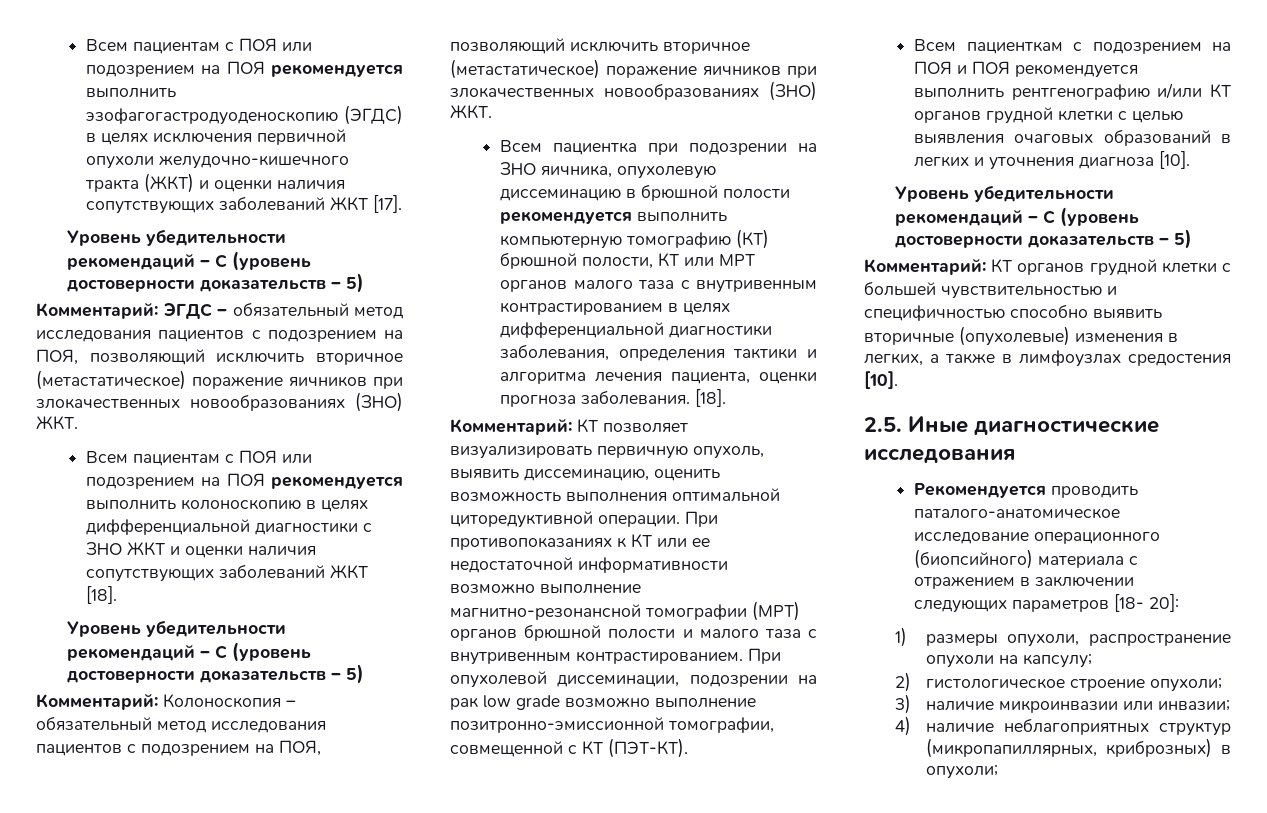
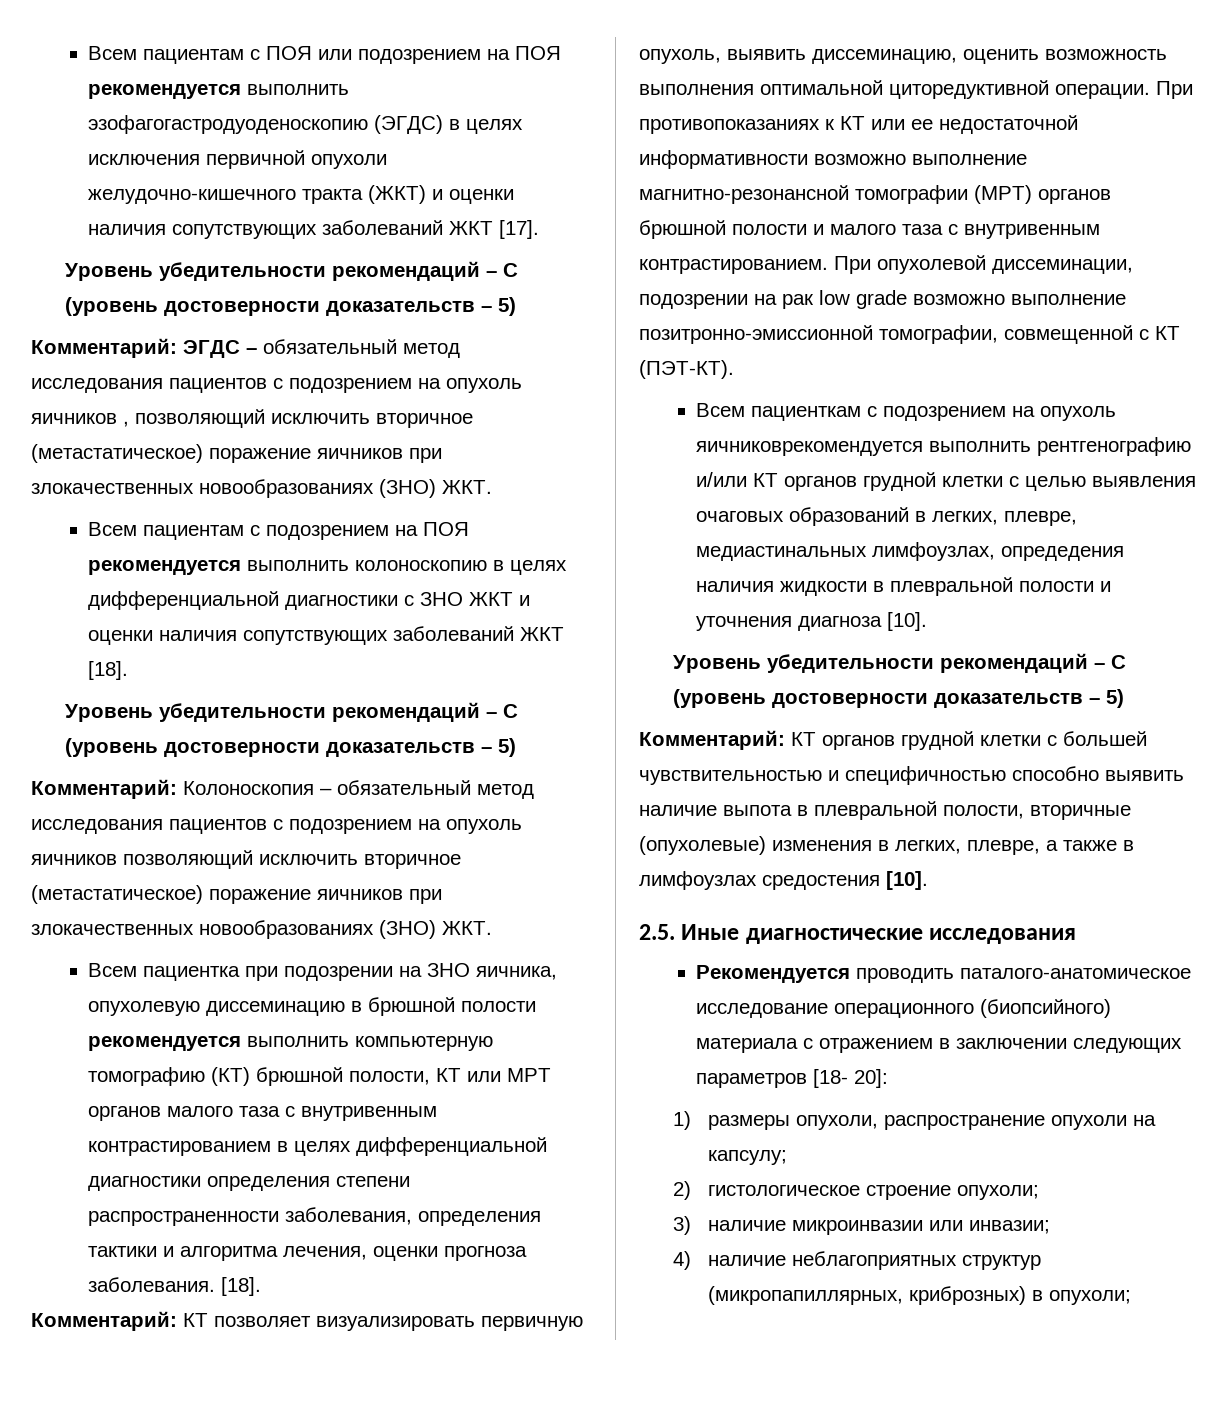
[36,349,78,365] ПОЯ, -> [446,378,522,393] [31,413,129,427] опухоль яичников ,
[239,450,313,464] ПОЯ или -> (261, 530) none
[279,740,321,756] ПОЯ, -> [446,819,522,834] [31,854,117,865] опухоль яичников
(773, 331) none -> [207,1176,411,1191] [88,1211,280,1226] определения степени распространенности
[594,372,751,384] лечения пациента, -> [283,1246,368,1260] лечения,
[914,61,1139,78] ПОЯ и ПОЯ рекомендуется -> [1040,406,1117,421] [696,441,924,456] опухоль яичниковрекомендуется
[913,156,970,167] легких -> [932,511,1078,526] [696,542,1125,561] [696,577,1095,596] легких, плевре, медиастинальных лимфоузлах, опредедения наличия жидкости в плевральной полости
(1162, 314) none -> [639,801,1024,820] наличие выпота в плевральной полости,
(923, 359) none -> [967,840,1040,855] плевре,

